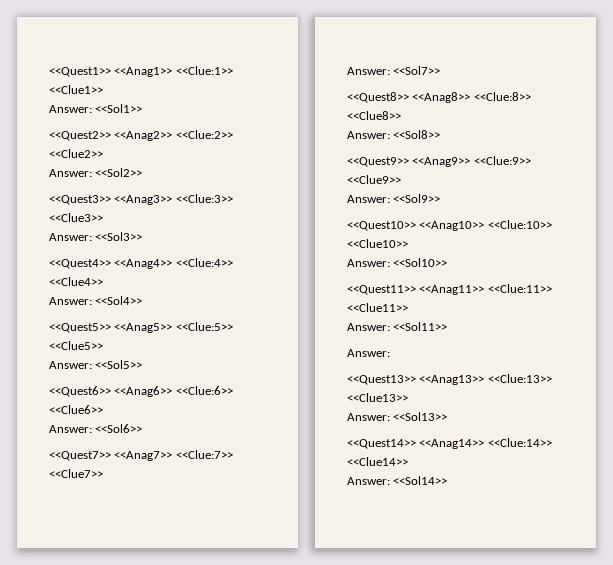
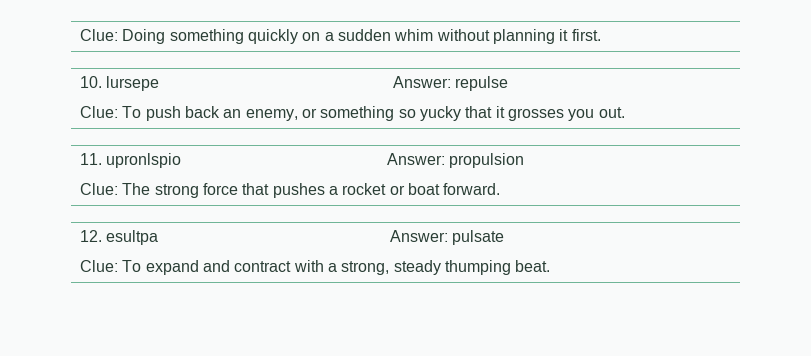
[49,66,233,77] [49,85,103,94] [49,104,143,113] [49,130,233,141] [49,149,103,158] [49,168,143,177] [49,194,233,205] [49,213,103,222] [49,232,143,241] [49,258,233,269] [49,277,103,286] [49,296,143,305] [49,322,233,333] [49,341,103,350] [49,360,143,369] [49,386,233,397] [49,405,103,414] [49,424,143,433] [49,450,233,461] [49,469,103,478] [347,66,441,75] [347,92,531,103] [347,111,401,120] [347,130,441,139] [347,156,531,167] [347,175,401,184] [347,194,441,203] [347,220,552,231] [347,239,408,248] [347,258,448,267] [347,284,552,295] [347,303,408,312] [347,322,448,331] [347,349,390,357] [347,374,552,385] [347,393,408,402] [347,412,448,421] [347,438,552,449] [347,457,408,466] [347,476,448,485] <<Quest1>> <<Anag1>> <<Clue:1>> <<Clue1>> // Answer: <<Sol1>> // <<Quest2>> <<Anag2>> <<Clue:2>> <<Clue2>> // Answer: <<Sol2>> // <<Quest3>> <<Anag3>> <<Clue:3>> <<Clue3>> // Answer: <<Sol3>> // <<Quest4>> <<Anag4>> <<Clue:4>> <<Clue4>> // Answer: <<Sol4>> // <<Quest5>> <<Anag5>> <<Clue:5>> <<Clue5>> // Answer: <<Sol5>> // <<Quest6>> <<Anag6>> <<Clue:6>> <<Clue6>> // Answer: <<Sol6>> // <<Quest7>> <<Anag7>> <<Clue:7>> <<Clue7>> // Answer: <<Sol7>> // <<Quest8>> <<Anag8>> <<Clue:8>> <<Clue8>> // Answer: <<Sol8>> // <<Quest9>> <<Anag9>> <<Clue:9>> <<Clue9>> // Answer: <<Sol9>> // <<Quest10>> <<Anag10>> <<Clue:10>> <<Clue10>> // Answer: <<Sol10>> // <<Quest11>> <<Anag11>> <<Clue:11>> <<Clue11>> // Answer: <<Sol11>> // Answer: // <<Quest13>> <<Anag13>> <<Clue:13>> <<Clue13>> // Answer: <<Sol13>> // <<Quest14>> <<Anag14>> <<Clue:14>> <<Clue14>> // Answer: <<Sol14>> -> [80,29,601,44] [80,76,160,91] [393,76,509,91] [80,106,625,121] [80,153,182,168] [387,153,525,168] [80,183,501,198] [80,230,159,245] [390,230,505,245] [80,260,551,275] Clue: Doing something quickly on a sudden whim without planning it first. // 10. lursepe | Answer: repulse // Clue: To push back an enemy, or something so yucky that it grosses you out. // 11. upronlspio | Answer: propulsion // Clue: The strong force that pushes a rocket or boat forward. // 12. esultpa | Answer: pulsate // Clue: To expand and contract with a strong, steady thumping beat.

